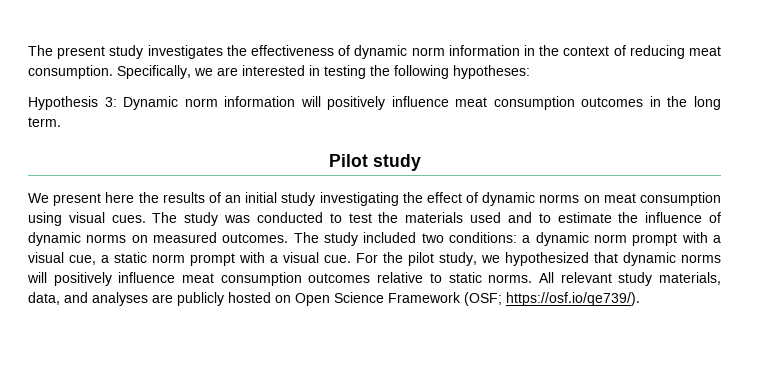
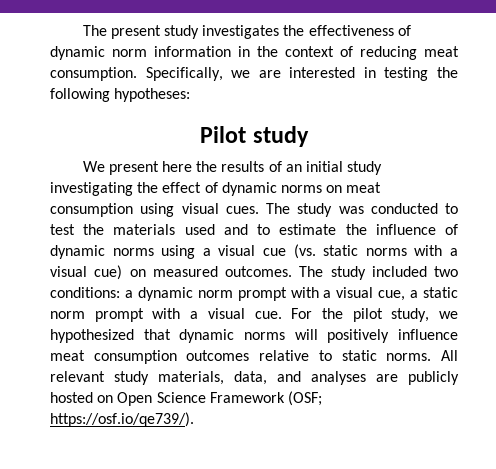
[28,96,722,110] [28,117,61,127] // Hypothesis 3: Dynamic norm information will positively influence meat consumption outcomes in the long term. -> (191, 95) none
(127, 238) none -> [161,244,459,259] [50,265,123,280] using a visual cue (vs. static norms with a visual cue)

